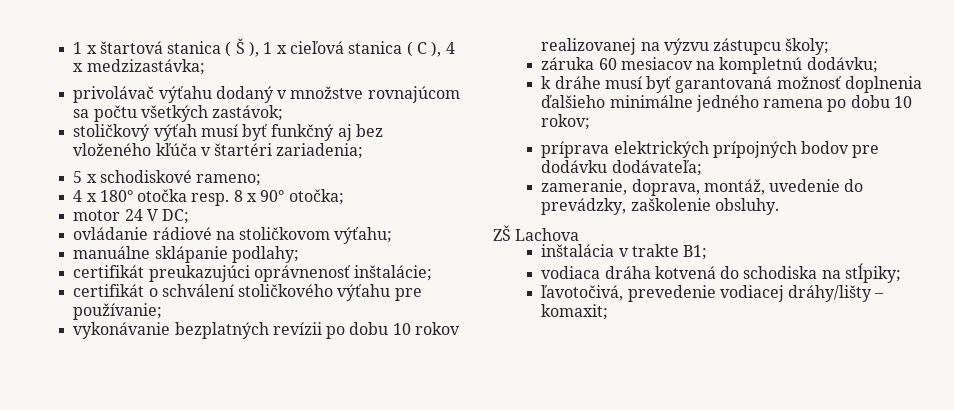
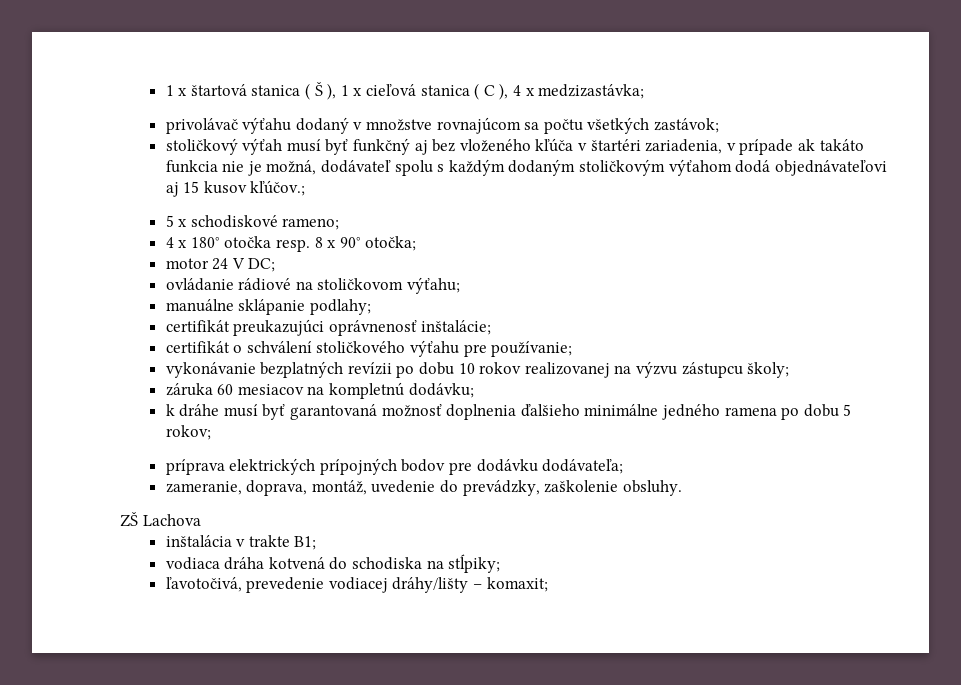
[276,143,364,159] zariadenia; -> [645,139,864,155] [165,159,887,176] [165,180,306,197] zariadenia, v prípade ak takáto funkcia nie je možná, dodávateľ spolu s každým dodaným stoličkovým výťahom dodá objednávateľovi aj 15 kusov kľúčov.;
[894,96,913,108] 10 -> [843,404,852,416] 5

